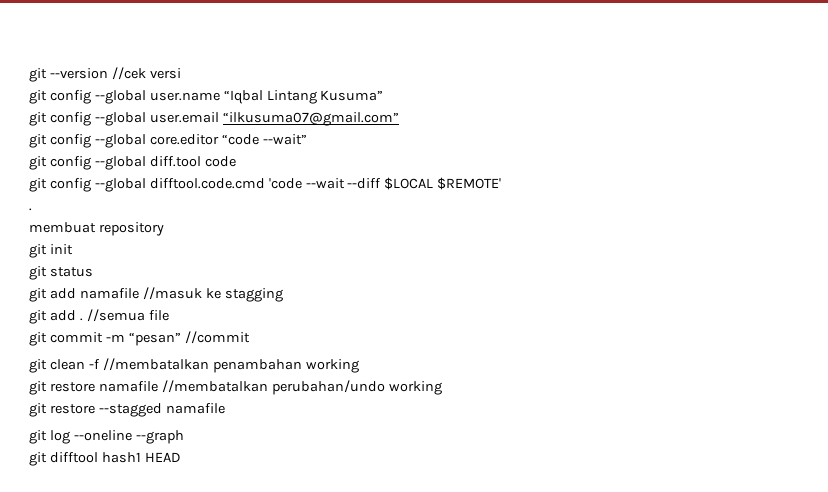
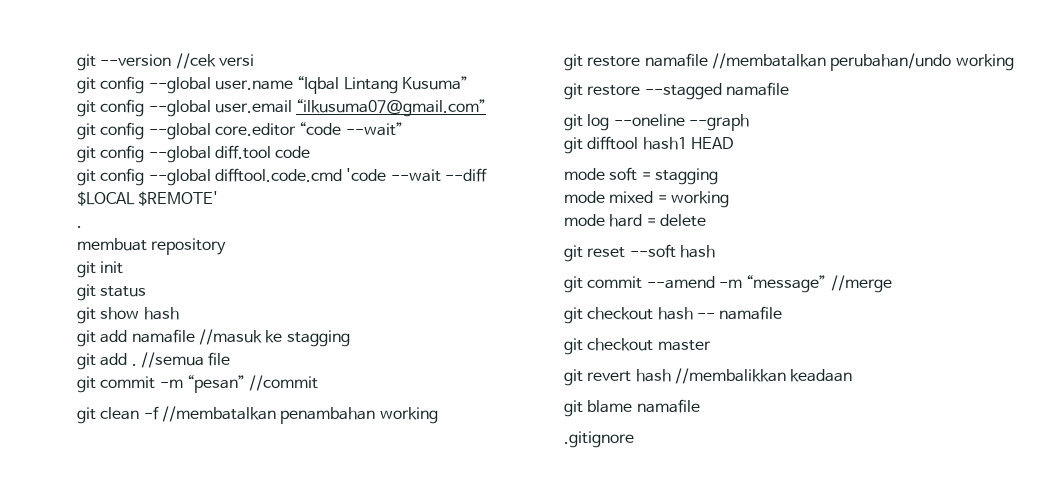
(93, 272) none -> [77,307,179,324] // git show hash
(181, 457) none -> [564,167,718,185] [564,191,729,208] [564,214,706,227] [564,244,715,262] [564,275,892,293] [564,306,783,324] [564,338,711,355] [564,368,853,386] [564,399,700,417] [564,431,634,448] // mode soft = stagging // mode mixed = working // mode hard = delete // git reset --soft hash // git commit --amend -m “message” //merge // git checkout hash -- namafile // git checkout master // git revert hash //membalikkan keadaan // git blame namafile // .gitignore

